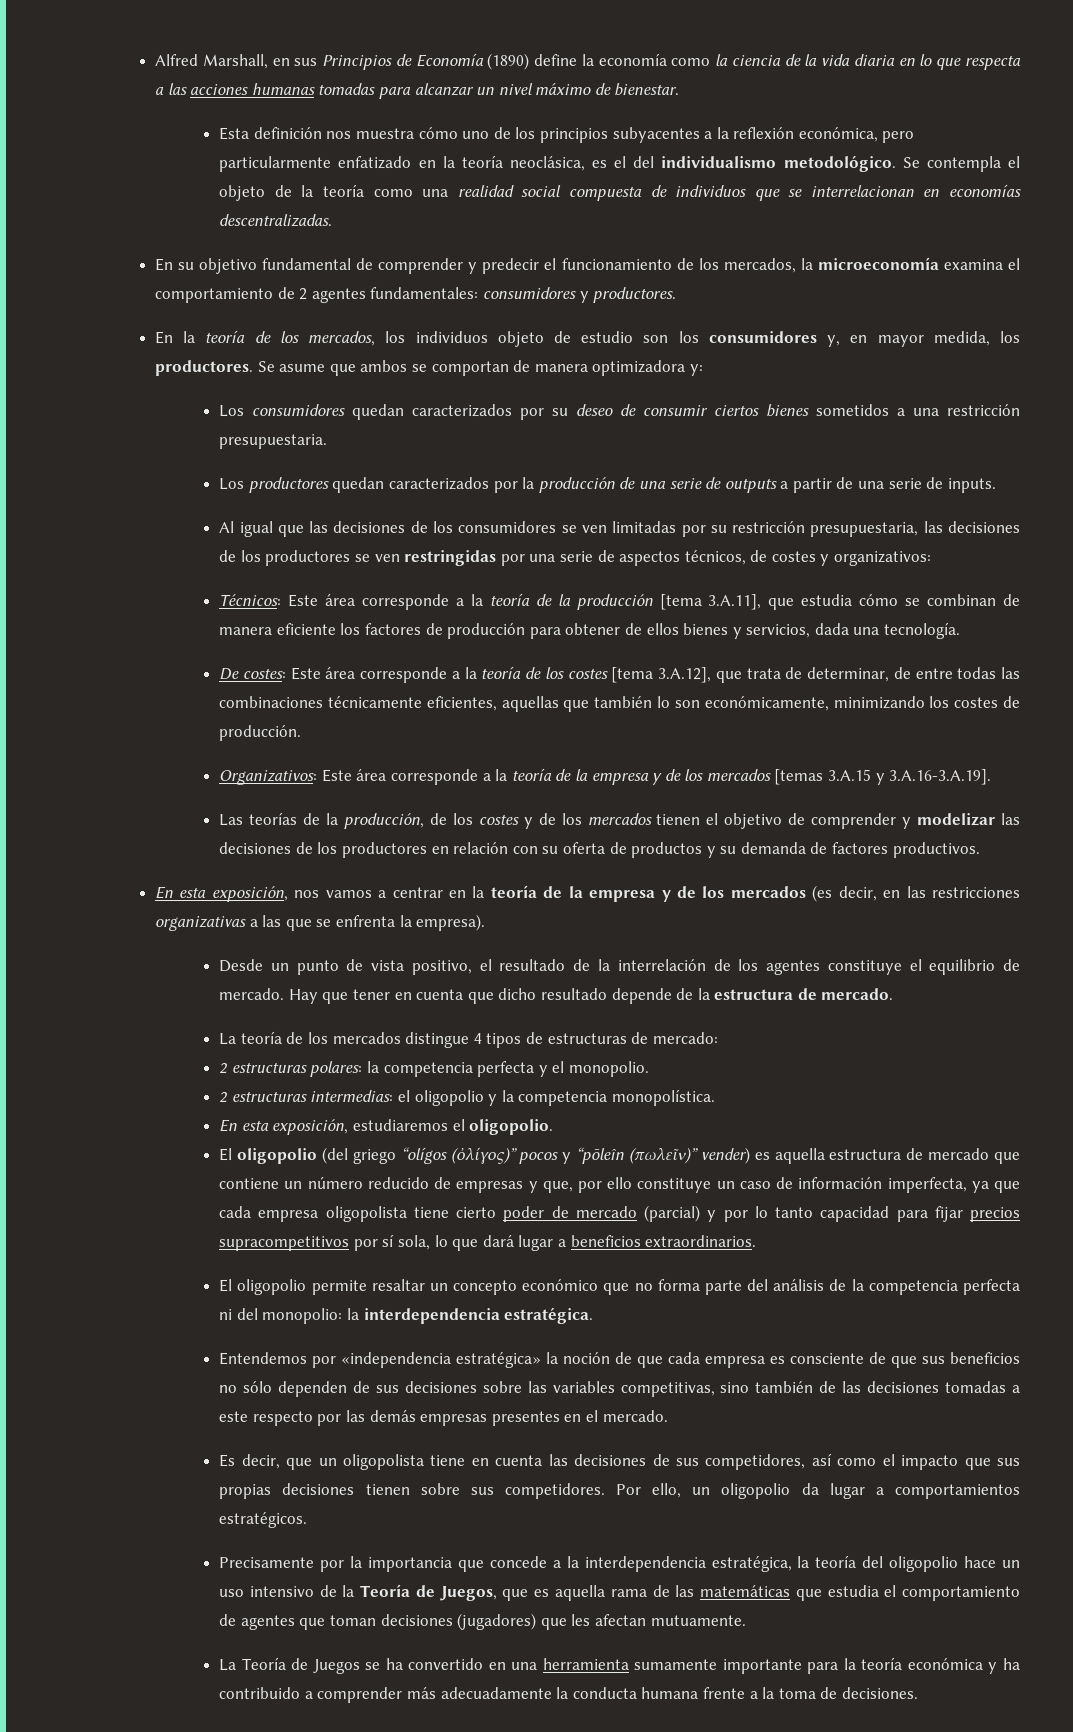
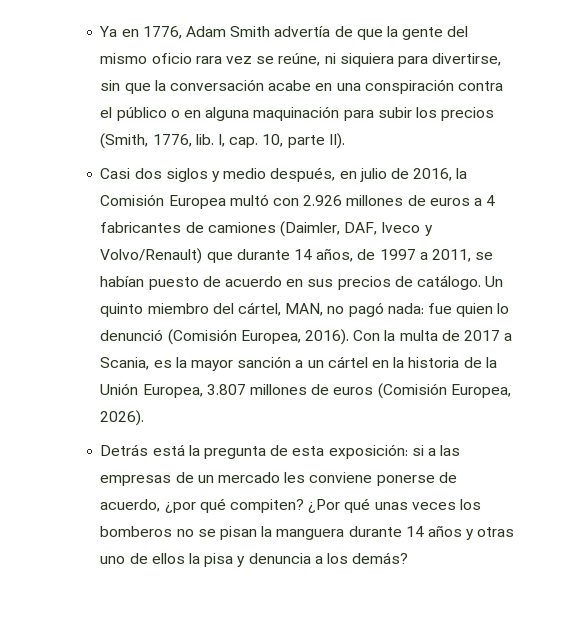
[154,53,1022,70] [154,83,680,99] [219,127,915,143] [219,155,1021,172] [219,184,1021,201] [219,214,333,227] [154,257,1021,274] [154,287,677,303] [154,330,1021,347] [154,360,703,376] [219,404,1021,420] [219,434,328,449] [219,477,996,493] [219,521,1021,537] [219,550,932,566] [219,593,1021,610] [219,622,961,639] [219,666,1021,683] [219,696,1020,712] [219,725,302,741] [219,768,992,785] [219,812,1020,829] [219,842,980,858] [154,885,1020,902] [154,914,486,931] [219,959,1020,975] [219,988,894,1004] [219,1031,718,1048] [219,1061,649,1077] [219,1089,715,1106] [219,1119,554,1135] [219,1147,1020,1164] [219,1176,1020,1193] [219,1205,1021,1222] [219,1234,757,1251] [219,1279,1020,1295] [219,1307,594,1324] [219,1352,1020,1368] [219,1381,1020,1397] [219,1410,668,1426] [219,1453,1020,1470] [219,1483,1021,1499] [219,1512,308,1528] [219,1555,1021,1572] [219,1584,1020,1601] [219,1613,746,1630] [219,1657,1020,1674] [219,1687,918,1703] Alfred Marshall, en sus Principios de Economía (1890) define la economía como la ciencia de la vida diaria en lo que respecta a las acciones humanas tomadas para alcanzar un nivel máximo de bienestar. // Esta definición nos muestra cómo uno de los principios subyacentes a la reflexión económica, pero particularmente enfatizado en la teoría neoclásica, es el del individualismo metodológico. Se contempla el objeto de la teoría como una realidad social compuesta de individuos que se interrelacionan en economías descentralizadas. // En su objetivo fundamental de comprender y predecir el funcionamiento de los mercados, la microeconomía examina el comportamiento de 2 agentes fundamentales: consumidores y productores. // En la teoría de los mercados, los individuos objeto de estudio son los consumidores y, en mayor medida, los productores. Se asume que ambos se comportan de manera optimizadora y: // Los consumidores quedan caracterizados por su deseo de consumir ciertos bienes sometidos a una restricción presupuestaria. // Los productores quedan caracterizados por la producción de una serie de outputs a partir de una serie de inputs. // Al igual que las decisiones de los consumidores se ven limitadas por su restricción presupuestaria, las decisiones de los productores se ven restringidas por una serie de aspectos técnicos, de costes y organizativos: // Técnicos: Este área corresponde a la teoría de la producción [tema 3.A.11], que estudia cómo se combinan de manera eficiente los factores de producción para obtener de ellos bienes y servicios, dada una tecnología. // De costes: Este área corresponde a la teoría de los costes [tema 3.A.12], que trata de determinar, de entre todas las combinaciones técnicamente eficientes, aquellas que también lo son económicamente, minimizando los costes de producción. // Organizativos: Este área corresponde a la teoría de la empresa y de los mercados [temas 3.A.15 y 3.A.16-3.A.19]. // Las teorías de la producción, de los costes y de los mercados tienen el objetivo de comprender y modelizar las decisiones de los productores en relación con su oferta de productos y su demanda de factores productivos. // En esta exposición, nos vamos a centrar en la teoría de la empresa y de los mercados (es decir, en las restricciones organizativas a las que se enfrenta la empresa). // Desde un punto de vista positivo, el resultado de la interrelación de los agentes constituye el equilibrio de mercado. Hay que tener en cuenta que dicho resultado depende de la estructura de mercado. // La teoría de los mercados distingue 4 tipos de estructuras de mercado: // 2 estructuras polares: la competencia perfecta y el monopolio. // 2 estructuras intermedias: el oligopolio y la competencia monopolística. // En esta exposición, estudiaremos el oligopolio. // El oligopolio (del griego “olígos (ὀλίγος)” pocos y “pōleîn (πωλεῖν)” vender) es aquella estructura de mercado que contiene un número reducido de empresas y que, por ello constituye un caso de información imperfecta, ya que cada empresa oligopolista tiene cierto poder de mercado (parcial) y por lo tanto capacidad para fijar precios supracompetitivos por sí sola, lo que dará lugar a beneficios extraordinarios. // El oligopolio permite resaltar un concepto económico que no forma parte del análisis de la competencia perfecta ni del monopolio: la interdependencia estratégica. // Entendemos por «independencia estratégica» la noción de que cada empresa es consciente de que sus beneficios no sólo dependen de sus decisiones sobre las variables competitivas, sino también de las decisiones tomadas a este respecto por las demás empresas presentes en el mercado. // Es decir, que un oligopolista tiene en cuenta las decisiones de sus competidores, así como el impacto que sus propias decisiones tienen sobre sus competidores. Por ello, un oligopolio da lugar a comportamientos estratégicos. // Precisamente por la importancia que concede a la interdependencia estratégica, la teoría del oligopolio hace un uso intensivo de la Teoría de Juegos, que es aquella rama de las matemáticas que estudia el comportamiento de agentes que toman decisiones (jugadores) que les afectan mutuamente. // La Teoría de Juegos se ha convertido en una herramienta sumamente importante para la teoría económica y ha contribuido a comprender más adecuadamente la conducta humana frente a la toma de decisiones. -> [99,26,469,40] [100,53,502,67] [100,79,503,94] [100,106,495,121] [100,133,345,149] [100,167,468,182] [100,194,496,209] [100,221,433,237] [100,248,494,264] [100,275,504,290] [100,302,510,317] [100,329,513,345] [100,356,497,371] [100,383,511,399] [100,410,145,426] [100,444,461,459] [100,472,457,486] [100,498,481,513] [100,525,515,540] [100,552,409,567] Ya en 1776, Adam Smith advertía de que la gente del mismo oficio rara vez se reúne, ni siquiera para divertirse, sin que la conversación acabe en una conspiración contra el público o en alguna maquinación para subir los precios (Smith, 1776, lib. I, cap. 10, parte II). // Casi dos siglos y medio después, en julio de 2016, la Comisión Europea multó con 2.926 millones de euros a 4 fabricantes de camiones (Daimler, DAF, Iveco y Volvo/Renault) que durante 14 años, de 1997 a 2011, se habían puesto de acuerdo en sus precios de catálogo. Un quinto miembro del cártel, MAN, no pagó nada: fue quien lo denunció (Comisión Europea, 2016). Con la multa de 2017 a Scania, es la mayor sanción a un cártel en la historia de la Unión Europea, 3.807 millones de euros (Comisión Europea, 2026). // Detrás está la pregunta de esta exposición: si a las empresas de un mercado les conviene ponerse de acuerdo, ¿por qué compiten? ¿Por qué unas veces los bomberos no se pisan la manguera durante 14 años y otras uno de ellos la pisa y denuncia a los demás?

